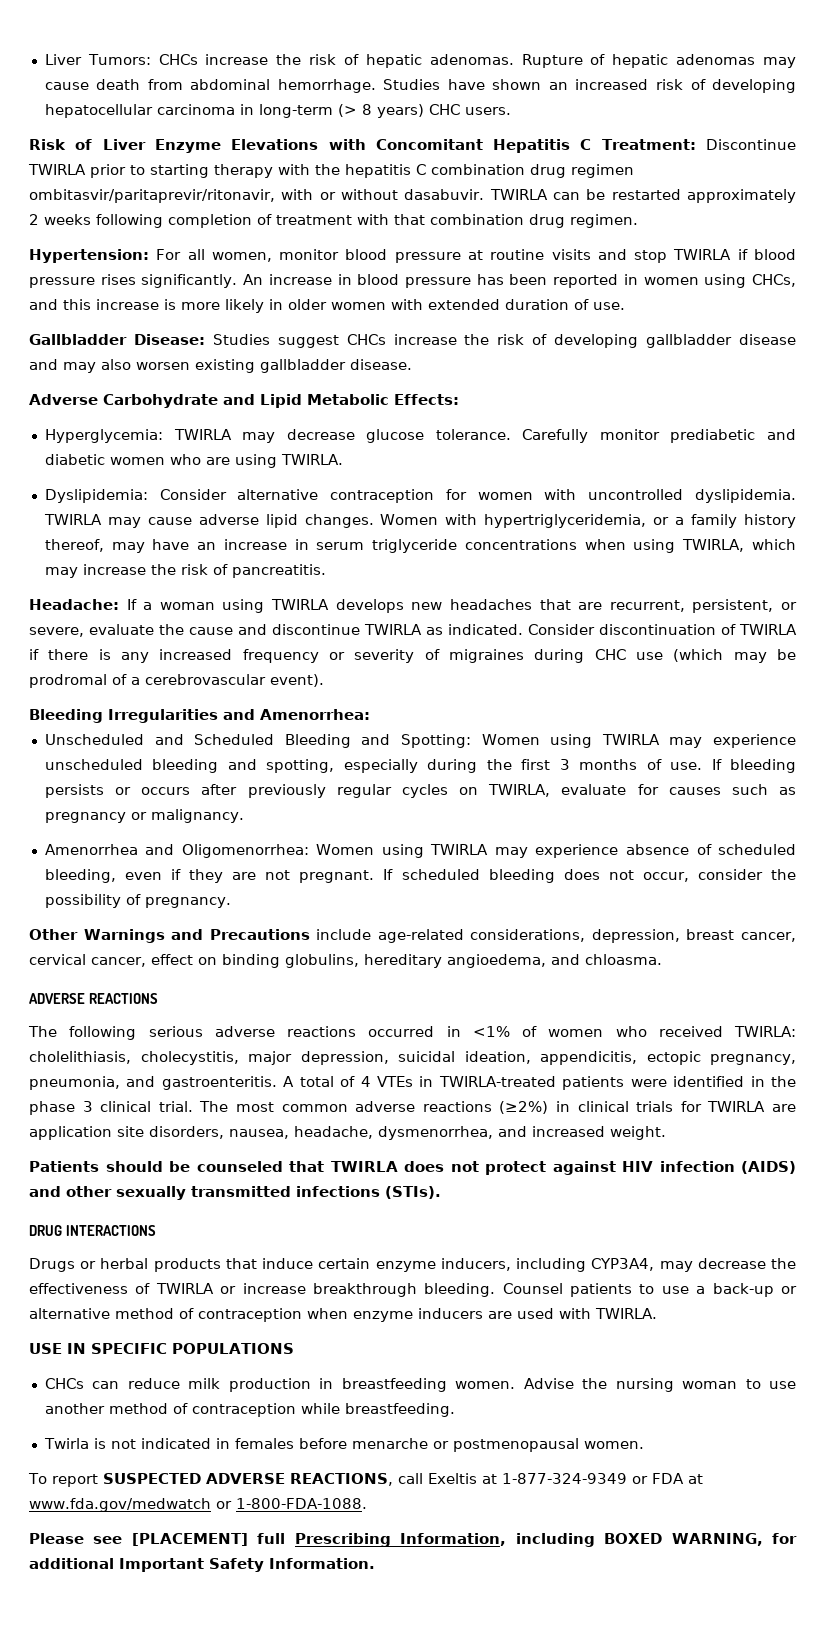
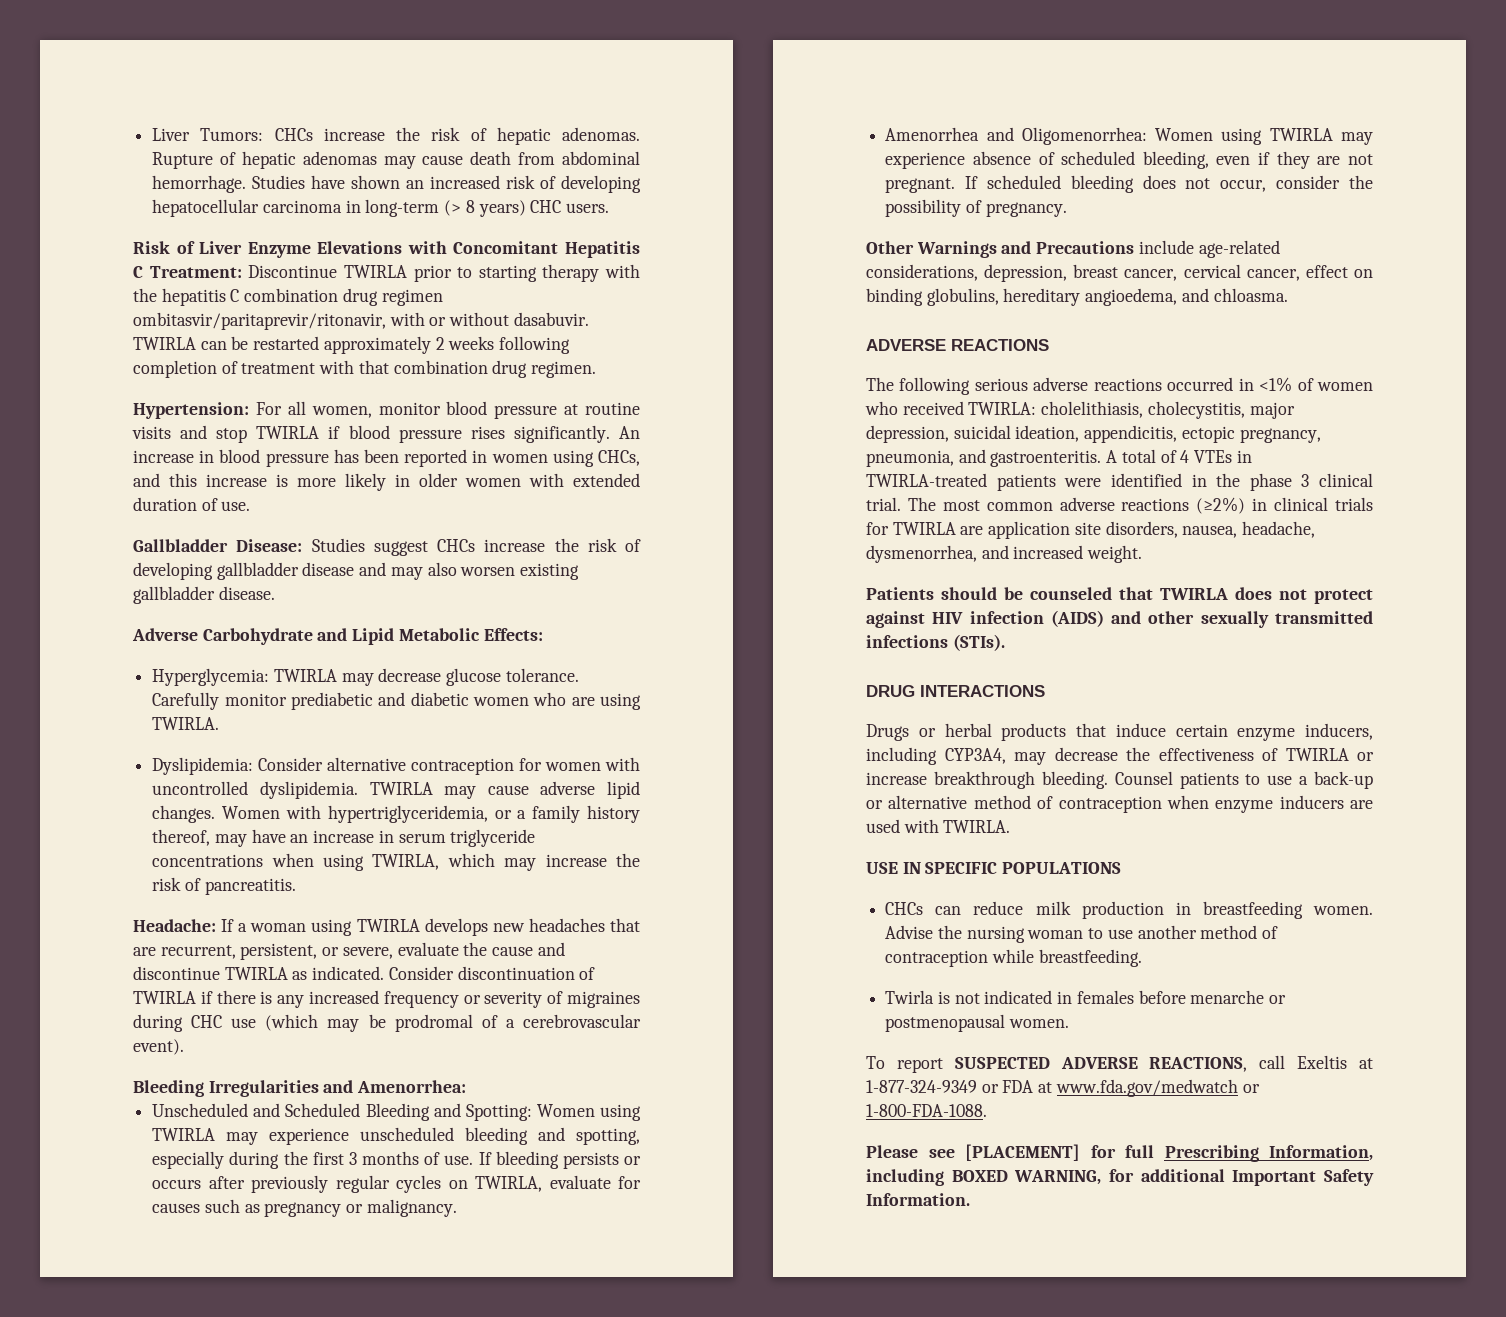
(248, 1539) none -> [1090,1145,1116,1158] for

